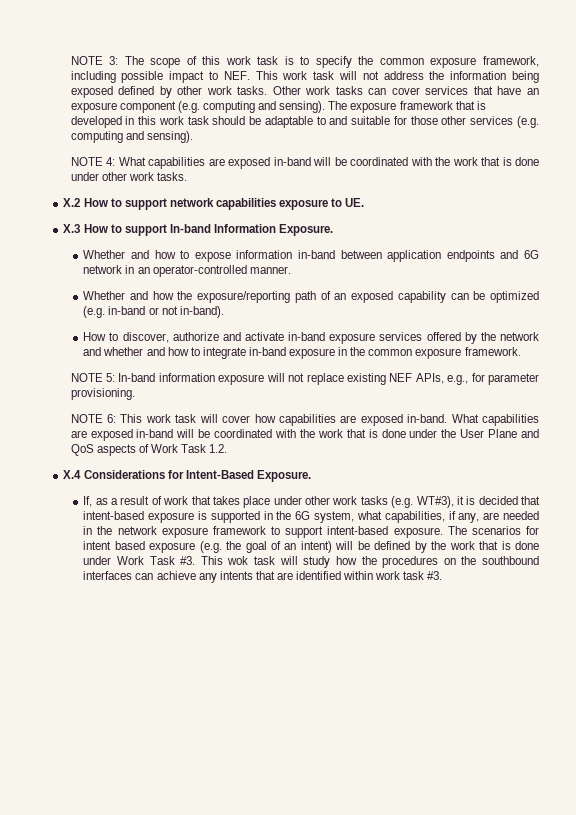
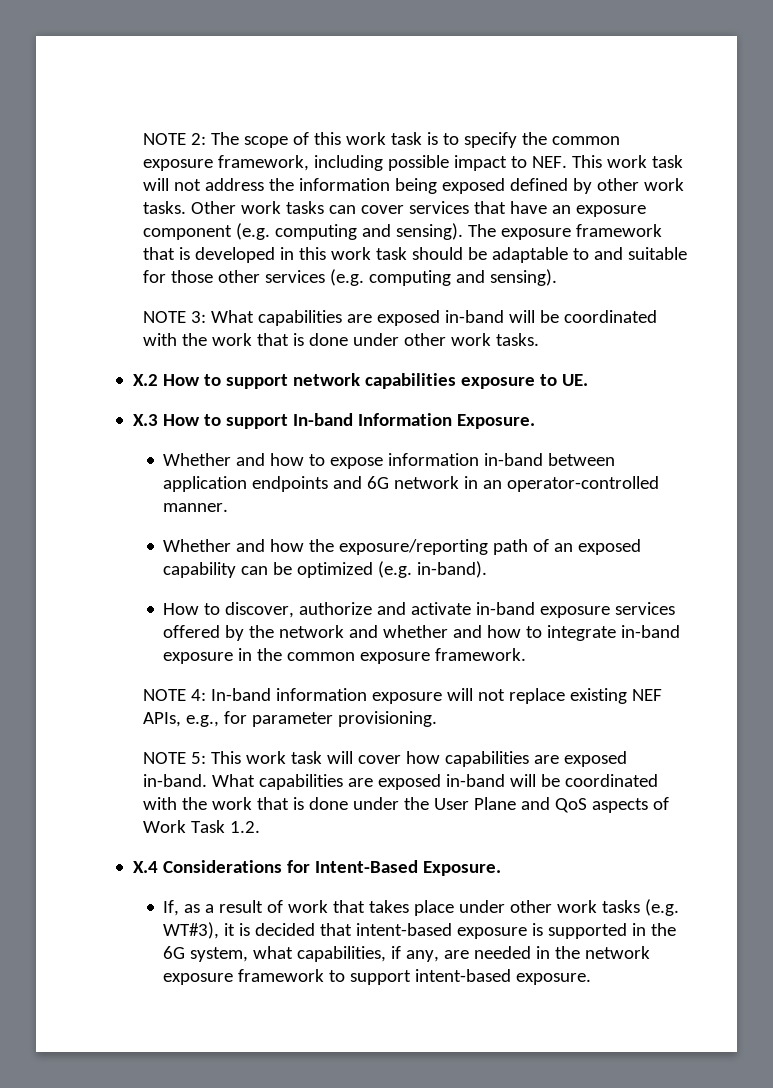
[70,56,119,65] NOTE 3: -> [142,133,206,145] NOTE 2:
[106,157,116,166] 4: -> [190,311,206,323] 3:
[108,306,178,315] in-band or not -> (413, 569) none
[106,373,116,382] 5: -> [190,689,206,701] 4:
[107,414,117,423] 6: -> [190,752,206,764] 5:
[447,526,539,535] [83,541,539,553] [83,556,539,568] [83,571,443,583] The scenarios for intent based exposure (e.g. the goal of an intent) will be defined by the work that is done under Work Task #3. This wok task will study how the procedures on the southbound interfaces can achieve any intents that are identified within work task #3. -> (592, 979) none

